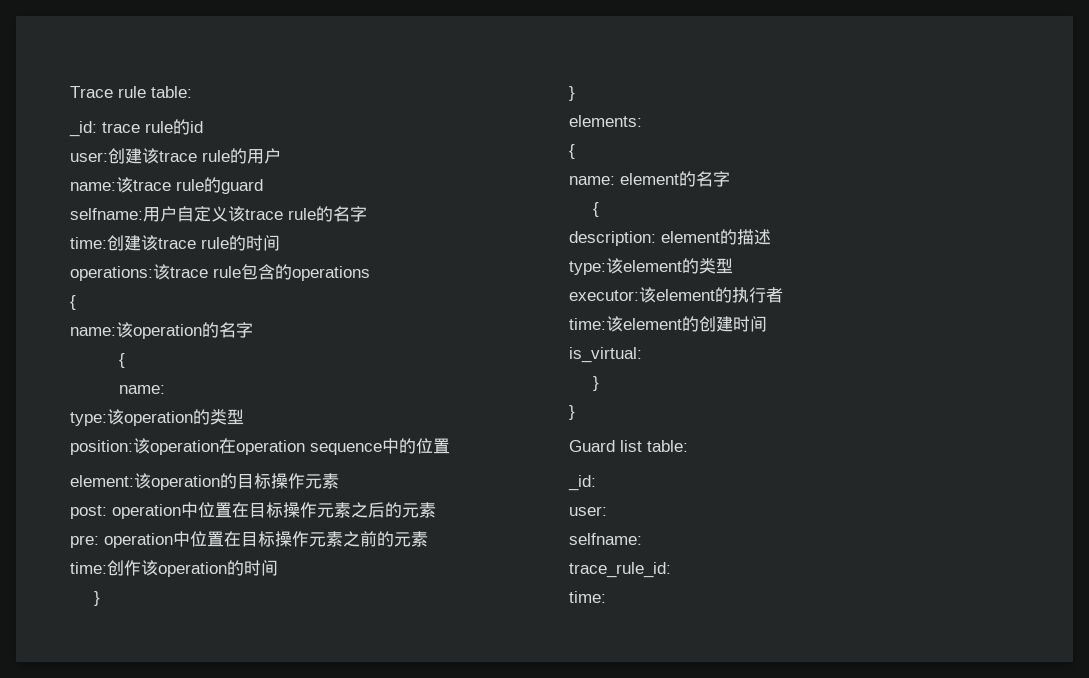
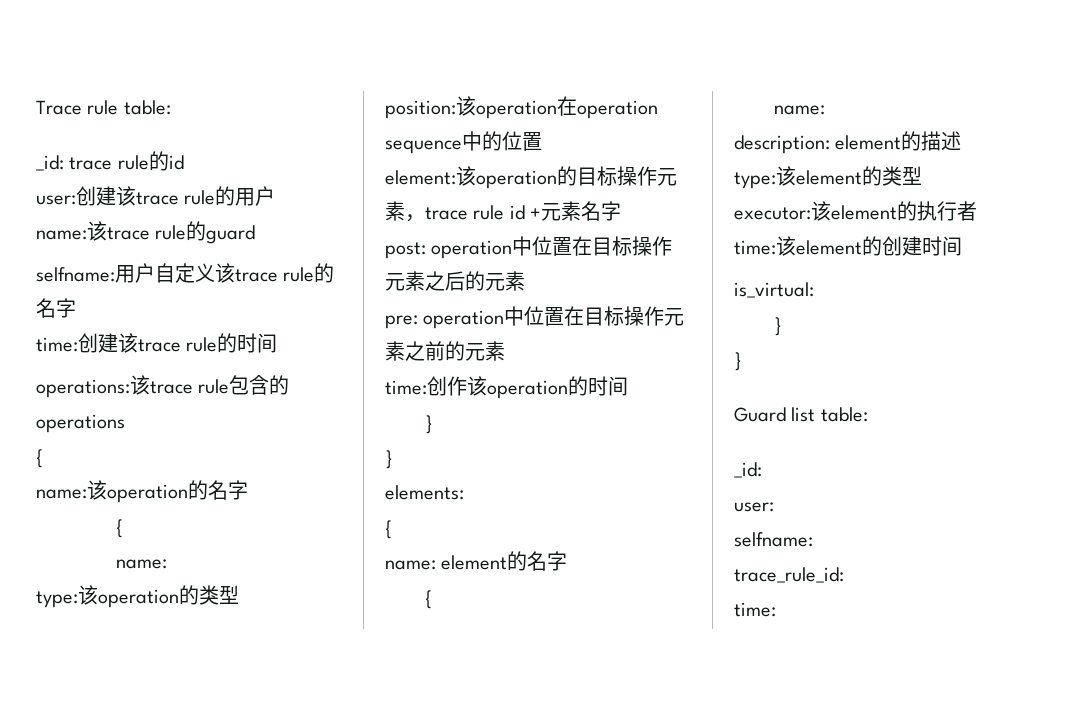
(339, 481) none -> [405,201,622,222] ，trace rule id +元素名字
(600, 209) none -> [773,105,825,115] // name:

